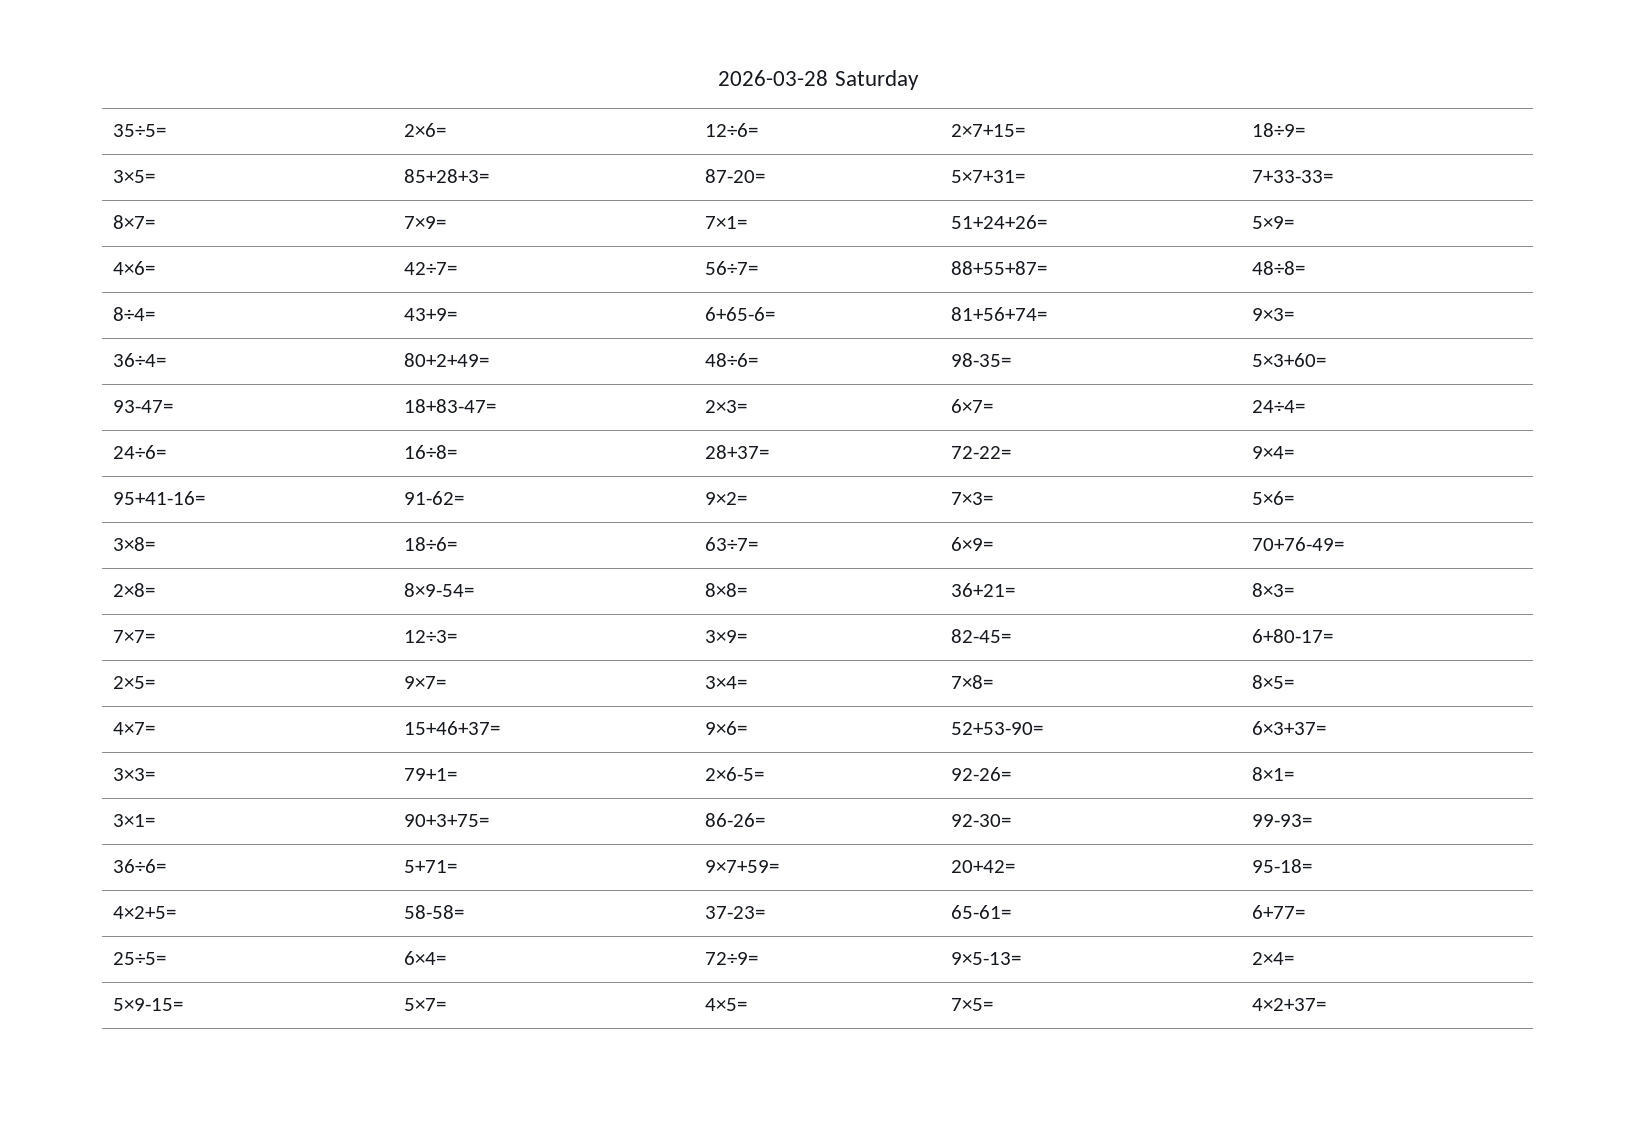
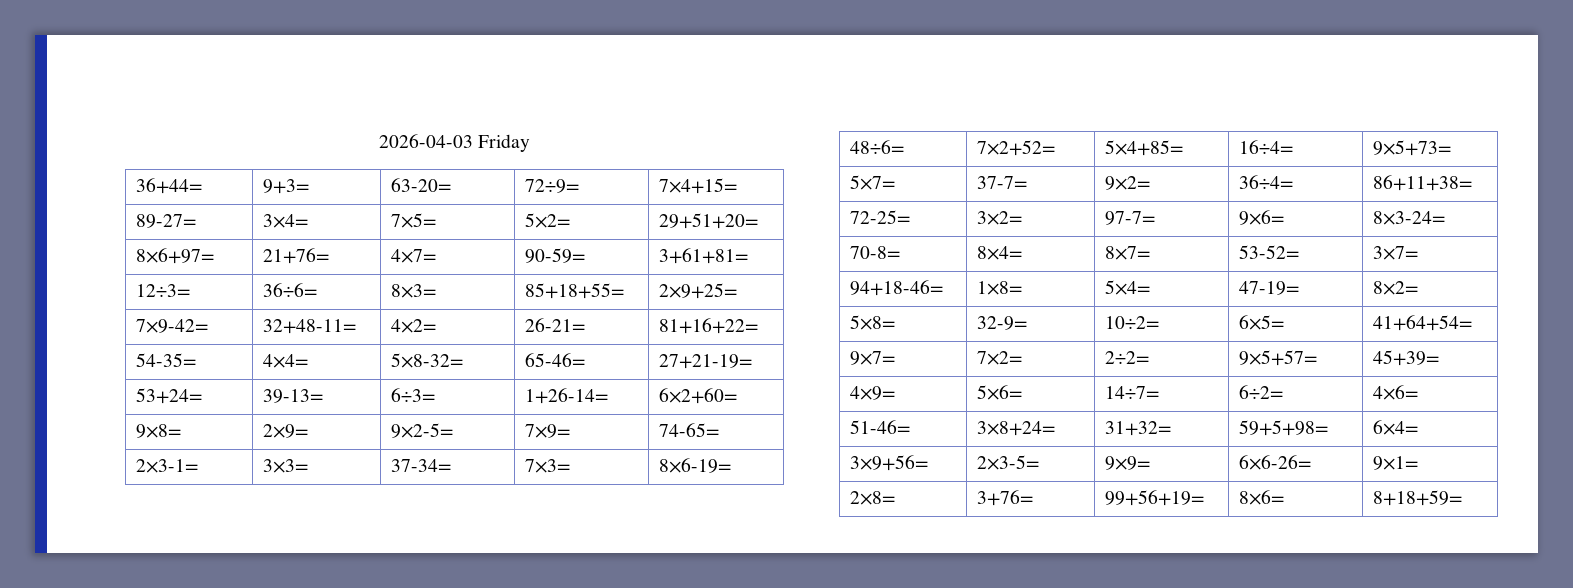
[718,70,919,90] [112,124,166,137] [403,123,446,137] [704,123,758,137] [950,124,1025,137] [1251,123,1305,137] [112,170,155,183] [403,169,489,183] [704,169,765,183] [950,170,1025,183] [1251,170,1333,183] [112,215,155,229] [403,216,446,229] [704,216,747,229] [950,215,1047,229] [1251,216,1294,229] [112,261,155,275] [403,262,457,275] [704,261,758,275] [950,261,1047,275] [1251,261,1305,275] [112,307,155,321] [403,308,457,321] [704,307,775,321] [950,307,1047,321] [1251,308,1294,321] [112,353,166,367] [403,353,489,367] [704,353,758,367] [950,353,1011,367] [1251,353,1326,367] [112,400,173,413] [403,399,496,413] [704,400,747,413] [950,399,993,413] [1251,400,1305,413] [112,445,166,459] [403,445,457,459] [704,445,769,459] [950,446,1011,459] [1251,446,1294,459] [112,491,205,505] [403,491,464,505] [704,492,747,505] [950,492,993,505] [1251,491,1294,505] [112,537,155,551] [403,537,457,551] [704,537,758,551] [950,537,993,551] [1251,537,1344,551] [112,583,155,597] [403,583,474,597] [704,583,747,597] [950,583,1015,597] [1251,583,1294,597] [112,630,155,643] [403,630,457,643] [704,630,747,643] [950,629,1011,643] [1251,629,1333,643] [112,676,155,689] [403,676,446,689] [704,676,747,689] [950,675,993,689] [1251,675,1294,689] [112,722,155,735] [403,721,500,735] [704,721,747,735] [950,722,1043,735] [1251,721,1326,735] [112,768,155,781] [403,768,457,781] [704,767,764,781] [950,767,1011,781] [1251,767,1294,781] [112,814,155,827] [403,814,489,827] [704,813,765,827] [950,814,1011,827] [1251,814,1312,827] [112,859,166,873] [403,860,457,873] [704,860,779,873] [950,860,1015,873] [1251,859,1312,873] [112,906,176,919] [403,905,464,919] [704,906,765,919] [950,905,1011,919] [1251,905,1305,919] [112,952,166,965] [403,951,446,965] [704,952,758,965] [950,952,1021,965] [1251,952,1294,965] [112,998,183,1011] [403,998,446,1011] [704,998,747,1011] [950,998,993,1011] [1251,998,1326,1011] 2026-03-28 Saturday // 35÷5= | 2×6= | 12÷6= | 2×7+15= | 18÷9= // 3×5= | 85+28+3= | 87-20= | 5×7+31= | 7+33-33= // 8×7= | 7×9= | 7×1= | 51+24+26= | 5×9= // 4×6= | 42÷7= | 56÷7= | 88+55+87= | 48÷8= // 8÷4= | 43+9= | 6+65-6= | 81+56+74= | 9×3= // 36÷4= | 80+2+49= | 48÷6= | 98-35= | 5×3+60= // 93-47= | 18+83-47= | 2×3= | 6×7= | 24÷4= // 24÷6= | 16÷8= | 28+37= | 72-22= | 9×4= // 95+41-16= | 91-62= | 9×2= | 7×3= | 5×6= // 3×8= | 18÷6= | 63÷7= | 6×9= | 70+76-49= // 2×8= | 8×9-54= | 8×8= | 36+21= | 8×3= // 7×7= | 12÷3= | 3×9= | 82-45= | 6+80-17= // 2×5= | 9×7= | 3×4= | 7×8= | 8×5= // 4×7= | 15+46+37= | 9×6= | 52+53-90= | 6×3+37= // 3×3= | 79+1= | 2×6-5= | 92-26= | 8×1= // 3×1= | 90+3+75= | 86-26= | 92-30= | 99-93= // 36÷6= | 5+71= | 9×7+59= | 20+42= | 95-18= // 4×2+5= | 58-58= | 37-23= | 65-61= | 6+77= // 25÷5= | 6×4= | 72÷9= | 9×5-13= | 2×4= // 5×9-15= | 5×7= | 4×5= | 7×5= | 4×2+37= -> [378,134,531,152] [136,178,203,194] [263,179,310,194] [391,178,452,192] [525,179,580,193] [659,178,738,194] [136,214,197,228] [263,214,309,228] [391,213,437,228] [525,213,571,228] [659,213,759,229] [136,248,215,264] [263,248,330,264] [391,249,437,263] [525,248,586,263] [659,248,749,264] [136,284,191,297] [263,283,318,297] [391,284,437,298] [525,283,625,299] [659,283,738,299] [136,319,209,333] [263,319,357,334] [391,319,437,333] [525,318,586,332] [659,318,759,334] [136,353,197,367] [263,354,309,368] [391,353,464,368] [525,353,586,367] [659,354,753,369] [136,388,203,404] [263,389,324,403] [391,388,436,402] [525,388,609,404] [659,388,738,404] [136,424,182,438] [263,424,309,438] [391,423,454,438] [525,424,571,438] [659,423,720,437] [136,459,199,473] [263,459,309,473] [391,459,452,472] [525,459,571,473] [659,458,732,473] [850,140,905,154] [977,140,1056,156] [1105,140,1184,156] [1239,140,1294,154] [1373,140,1452,156] [850,175,896,190] [977,176,1028,189] [1105,176,1151,190] [1239,175,1294,189] [1373,175,1473,191] [850,210,911,224] [977,211,1023,225] [1105,211,1156,225] [1239,210,1285,225] [1373,211,1446,225] [850,246,901,259] [977,246,1023,260] [1105,246,1151,260] [1239,245,1300,259] [1373,246,1419,260] [850,280,944,296] [977,281,1023,295] [1105,280,1151,295] [1239,281,1300,295] [1373,281,1419,295] [850,315,896,330] [977,316,1028,330] [1105,316,1160,329] [1239,315,1285,330] [1373,315,1473,331] [850,351,896,365] [977,351,1023,365] [1105,351,1150,364] [1239,350,1318,366] [1373,350,1440,366] [850,386,896,400] [977,385,1023,400] [1105,386,1160,399] [1239,385,1284,399] [1373,385,1419,400] [850,420,911,434] [977,421,1056,436] [1105,421,1172,436] [1239,420,1329,436] [1373,420,1419,435] [850,455,929,471] [977,455,1040,470] [1105,456,1151,470] [1239,455,1312,470] [1373,456,1419,470] [850,491,896,505] [977,490,1034,506] [1105,490,1205,506] [1239,490,1285,505] [1373,490,1463,506] 2026-04-03 Friday // 36+44= | 9+3= | 63-20= | 72÷9= | 7×4+15= // 89-27= | 3×4= | 7×5= | 5×2= | 29+51+20= // 8×6+97= | 21+76= | 4×7= | 90-59= | 3+61+81= // 12÷3= | 36÷6= | 8×3= | 85+18+55= | 2×9+25= // 7×9-42= | 32+48-11= | 4×2= | 26-21= | 81+16+22= // 54-35= | 4×4= | 5×8-32= | 65-46= | 27+21-19= // 53+24= | 39-13= | 6÷3= | 1+26-14= | 6×2+60= // 9×8= | 2×9= | 9×2-5= | 7×9= | 74-65= // 2×3-1= | 3×3= | 37-34= | 7×3= | 8×6-19= // 48÷6= | 7×2+52= | 5×4+85= | 16÷4= | 9×5+73= // 5×7= | 37-7= | 9×2= | 36÷4= | 86+11+38= // 72-25= | 3×2= | 97-7= | 9×6= | 8×3-24= // 70-8= | 8×4= | 8×7= | 53-52= | 3×7= // 94+18-46= | 1×8= | 5×4= | 47-19= | 8×2= // 5×8= | 32-9= | 10÷2= | 6×5= | 41+64+54= // 9×7= | 7×2= | 2÷2= | 9×5+57= | 45+39= // 4×9= | 5×6= | 14÷7= | 6÷2= | 4×6= // 51-46= | 3×8+24= | 31+32= | 59+5+98= | 6×4= // 3×9+56= | 2×3-5= | 9×9= | 6×6-26= | 9×1= // 2×8= | 3+76= | 99+56+19= | 8×6= | 8+18+59=

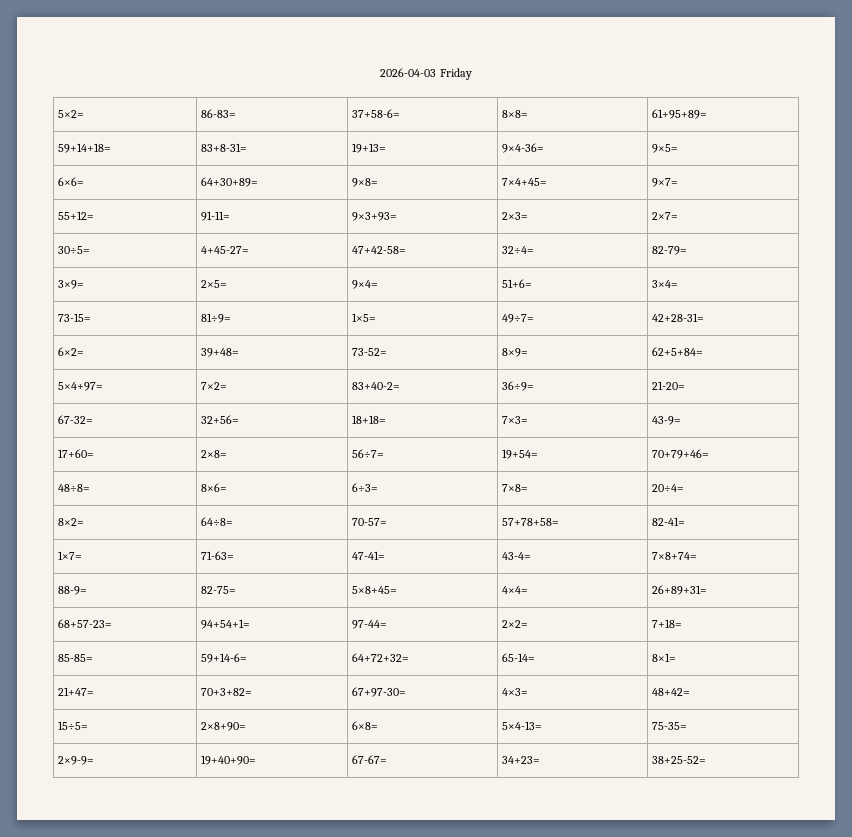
[136,178,203,194] [263,179,310,194] [391,178,452,192] [525,179,580,193] [659,178,738,194] [136,214,197,228] [263,214,309,228] [391,213,437,228] [525,213,571,228] [659,213,759,229] [136,248,215,264] [263,248,330,264] [391,249,437,263] [525,248,586,263] [659,248,749,264] [136,284,191,297] [263,283,318,297] [391,284,437,298] [525,283,625,299] [659,283,738,299] [136,319,209,333] [263,319,357,334] [391,319,437,333] [525,318,586,332] [659,318,759,334] [136,353,197,367] [263,354,309,368] [391,353,464,368] [525,353,586,367] [659,354,753,369] [136,388,203,404] [263,389,324,403] [391,388,436,402] [525,388,609,404] [659,388,738,404] [136,424,182,438] [263,424,309,438] [391,423,454,438] [525,424,571,438] [659,423,720,437] [136,459,199,473] [263,459,309,473] [391,459,452,472] [525,459,571,473] [659,458,732,473] [850,140,905,154] [977,140,1056,156] [1105,140,1184,156] [1239,140,1294,154] [1373,140,1452,156] [850,175,896,190] [977,176,1028,189] [1105,176,1151,190] [1239,175,1294,189] [1373,175,1473,191] [850,210,911,224] [977,211,1023,225] [1105,211,1156,225] [1239,210,1285,225] [1373,211,1446,225] [850,246,901,259] [977,246,1023,260] [1105,246,1151,260] [1239,245,1300,259] [1373,246,1419,260] [850,280,944,296] [977,281,1023,295] [1105,280,1151,295] [1239,281,1300,295] [1373,281,1419,295] [850,315,896,330] [977,316,1028,330] [1105,316,1160,329] [1239,315,1285,330] [1373,315,1473,331] [850,351,896,365] [977,351,1023,365] [1105,351,1150,364] [1239,350,1318,366] [1373,350,1440,366] [850,386,896,400] [977,385,1023,400] [1105,386,1160,399] [1239,385,1284,399] [1373,385,1419,400] [850,420,911,434] [977,421,1056,436] [1105,421,1172,436] [1239,420,1329,436] [1373,420,1419,435] [850,455,929,471] [977,455,1040,470] [1105,456,1151,470] [1239,455,1312,470] [1373,456,1419,470] [850,491,896,505] [977,490,1034,506] [1105,490,1205,506] [1239,490,1285,505] [1373,490,1463,506] 36+44= | 9+3= | 63-20= | 72÷9= | 7×4+15= // 89-27= | 3×4= | 7×5= | 5×2= | 29+51+20= // 8×6+97= | 21+76= | 4×7= | 90-59= | 3+61+81= // 12÷3= | 36÷6= | 8×3= | 85+18+55= | 2×9+25= // 7×9-42= | 32+48-11= | 4×2= | 26-21= | 81+16+22= // 54-35= | 4×4= | 5×8-32= | 65-46= | 27+21-19= // 53+24= | 39-13= | 6÷3= | 1+26-14= | 6×2+60= // 9×8= | 2×9= | 9×2-5= | 7×9= | 74-65= // 2×3-1= | 3×3= | 37-34= | 7×3= | 8×6-19= // 48÷6= | 7×2+52= | 5×4+85= | 16÷4= | 9×5+73= // 5×7= | 37-7= | 9×2= | 36÷4= | 86+11+38= // 72-25= | 3×2= | 97-7= | 9×6= | 8×3-24= // 70-8= | 8×4= | 8×7= | 53-52= | 3×7= // 94+18-46= | 1×8= | 5×4= | 47-19= | 8×2= // 5×8= | 32-9= | 10÷2= | 6×5= | 41+64+54= // 9×7= | 7×2= | 2÷2= | 9×5+57= | 45+39= // 4×9= | 5×6= | 14÷7= | 6÷2= | 4×6= // 51-46= | 3×8+24= | 31+32= | 59+5+98= | 6×4= // 3×9+56= | 2×3-5= | 9×9= | 6×6-26= | 9×1= // 2×8= | 3+76= | 99+56+19= | 8×6= | 8+18+59= -> [58,110,85,118] [201,109,237,118] [352,109,401,118] [502,110,529,118] [652,109,708,119] [58,143,112,153] [201,143,248,152] [352,143,387,153] [502,143,545,153] [652,144,679,153] [58,177,85,186] [201,177,259,187] [352,178,379,187] [502,178,548,186] [652,178,679,187] [58,211,95,220] [201,211,231,221] [352,212,398,221] [502,212,529,220] [652,212,679,220] [58,246,91,254] [201,246,250,254] [352,246,407,254] [502,246,535,254] [652,246,688,255] [58,280,85,289] [201,280,228,288] [352,280,379,289] [502,279,533,288] [652,280,679,288] [58,313,92,322] [201,313,232,323] [352,313,377,322] [502,314,535,323] [652,313,705,322] [58,347,85,356] [201,348,240,357] [352,348,388,356] [502,348,529,357] [652,347,704,356] [58,382,104,391] [201,382,228,390] [352,382,401,390] [502,381,535,391] [652,381,686,390] [58,415,94,424] [201,415,240,424] [352,415,387,424] [502,416,529,424] [652,416,682,425] [58,449,95,458] [201,450,228,458] [352,449,385,458] [502,449,539,459] [652,449,710,459] [58,484,91,492] [201,483,228,492] [352,483,379,492] [502,484,529,492] [652,484,685,492] [58,518,85,526] [201,517,234,526] [352,518,388,526] [502,518,560,526] [652,517,686,526] [58,551,83,560] [201,551,235,560] [352,551,386,560] [502,552,532,560] [652,552,698,560] [58,586,88,595] [201,586,237,594] [352,586,398,594] [502,586,529,594] [652,585,708,595] [58,619,113,628] [201,619,251,629] [352,620,388,629] [502,620,529,628] [652,619,683,628] [58,654,94,662] [201,653,248,663] [352,653,410,662] [502,653,536,662] [652,653,677,662] [58,687,95,696] [201,688,253,696] [352,687,407,697] [502,688,529,696] [652,688,691,696] [58,721,89,730] [201,722,247,731] [352,721,379,730] [502,721,543,730] [652,722,688,730] [58,756,95,765] [201,755,257,765] [352,755,388,764] [502,756,541,764] [652,756,707,764] 5×2= | 86-83= | 37+58-6= | 8×8= | 61+95+89= // 59+14+18= | 83+8-31= | 19+13= | 9×4-36= | 9×5= // 6×6= | 64+30+89= | 9×8= | 7×4+45= | 9×7= // 55+12= | 91-11= | 9×3+93= | 2×3= | 2×7= // 30÷5= | 4+45-27= | 47+42-58= | 32÷4= | 82-79= // 3×9= | 2×5= | 9×4= | 51+6= | 3×4= // 73-15= | 81÷9= | 1×5= | 49÷7= | 42+28-31= // 6×2= | 39+48= | 73-52= | 8×9= | 62+5+84= // 5×4+97= | 7×2= | 83+40-2= | 36÷9= | 21-20= // 67-32= | 32+56= | 18+18= | 7×3= | 43-9= // 17+60= | 2×8= | 56÷7= | 19+54= | 70+79+46= // 48÷8= | 8×6= | 6÷3= | 7×8= | 20÷4= // 8×2= | 64÷8= | 70-57= | 57+78+58= | 82-41= // 1×7= | 71-63= | 47-41= | 43-4= | 7×8+74= // 88-9= | 82-75= | 5×8+45= | 4×4= | 26+89+31= // 68+57-23= | 94+54+1= | 97-44= | 2×2= | 7+18= // 85-85= | 59+14-6= | 64+72+32= | 65-14= | 8×1= // 21+47= | 70+3+82= | 67+97-30= | 4×3= | 48+42= // 15÷5= | 2×8+90= | 6×8= | 5×4-13= | 75-35= // 2×9-9= | 19+40+90= | 67-67= | 34+23= | 38+25-52=

